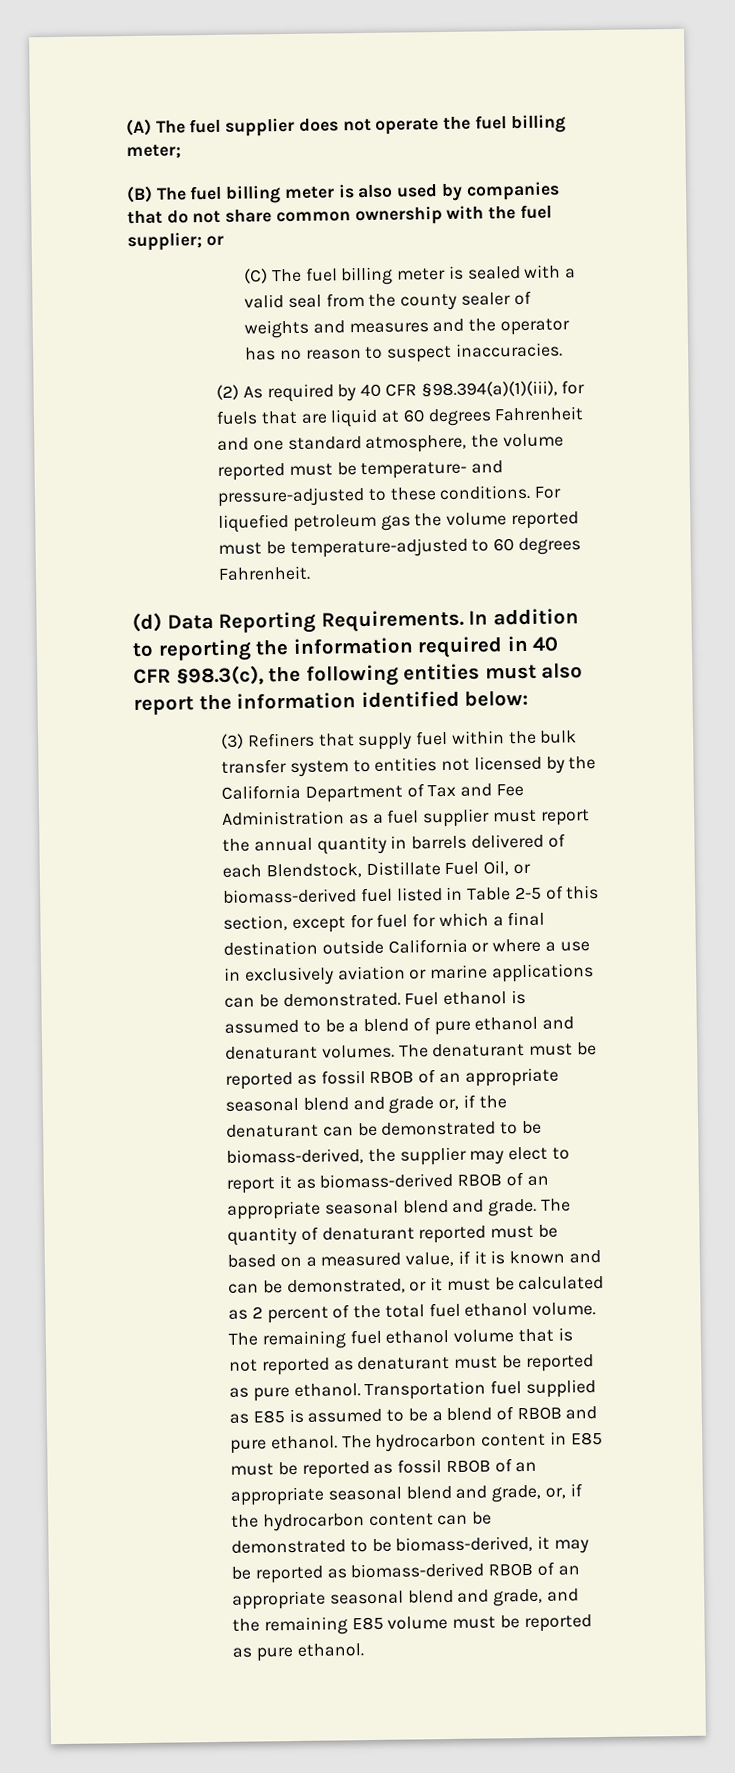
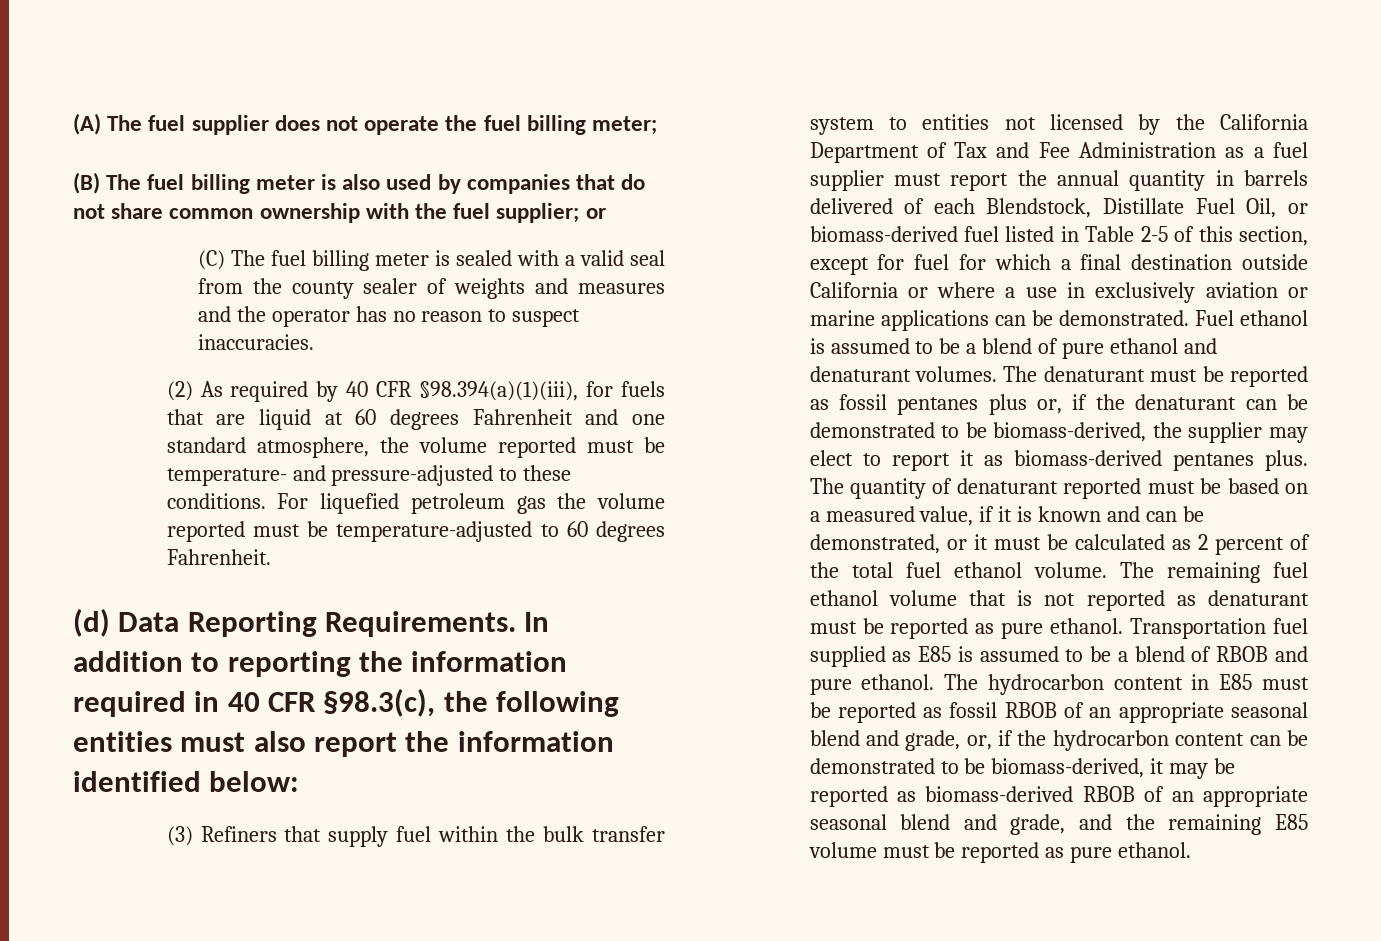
[369,1067,559,1087] [225,1096,435,1114] RBOB of an appropriate seasonal blend and grade -> [897,394,1027,415] pentanes plus
[457,1172,549,1187] [227,1198,538,1220] RBOB of an appropriate seasonal blend and grade. -> [1172,450,1308,471] pentanes plus.

